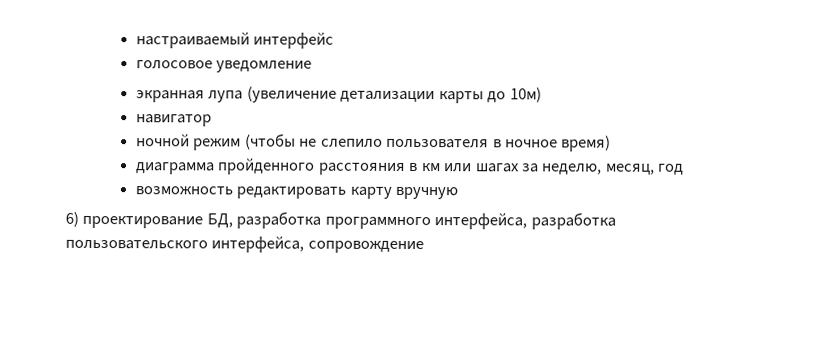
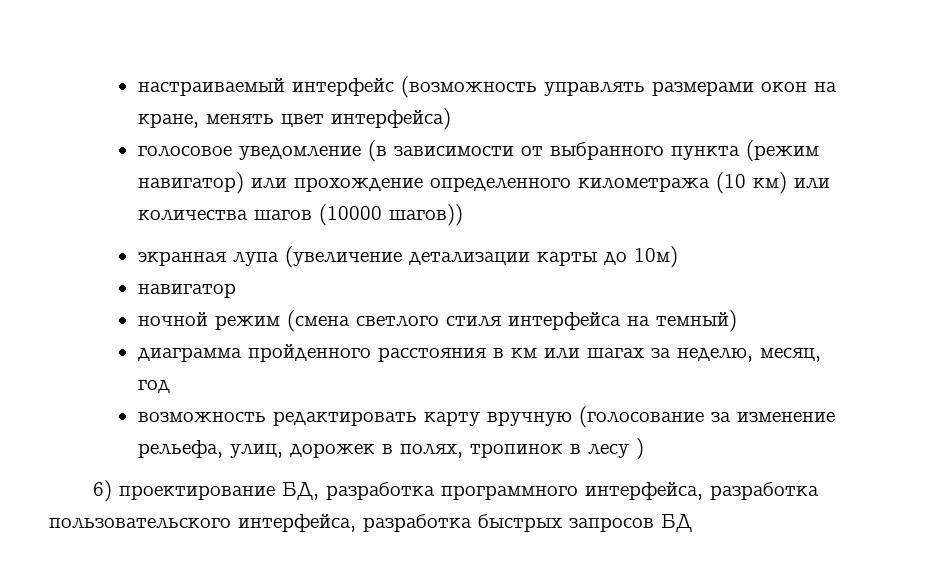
[135,60,313,73] // голосовое уведомление -> [400,76,837,98] [137,108,451,130] [137,140,819,162] [137,172,830,194] [137,204,463,226] (возможность управлять размерами окон на кране, менять цвет интерфейса) // голосовое уведомление (в зависимости от выбранного пункта (режим навигатор) или прохождение определенного километража (10 км) или количества шагов (10000 шагов))
[244,133,612,152] (чтобы не слепило пользователя в ночное время) -> [286,310,737,332] (смена светлого стиля интерфейса на темный)
(459, 193) none -> [578,406,835,428] [137,438,644,460] (голосование за изменение рельефа, улиц, дорожек в полях, тропинок в лесу )
[307,240,424,254] сопровождение -> [363,514,692,532] разработка быстрых запросов БД

